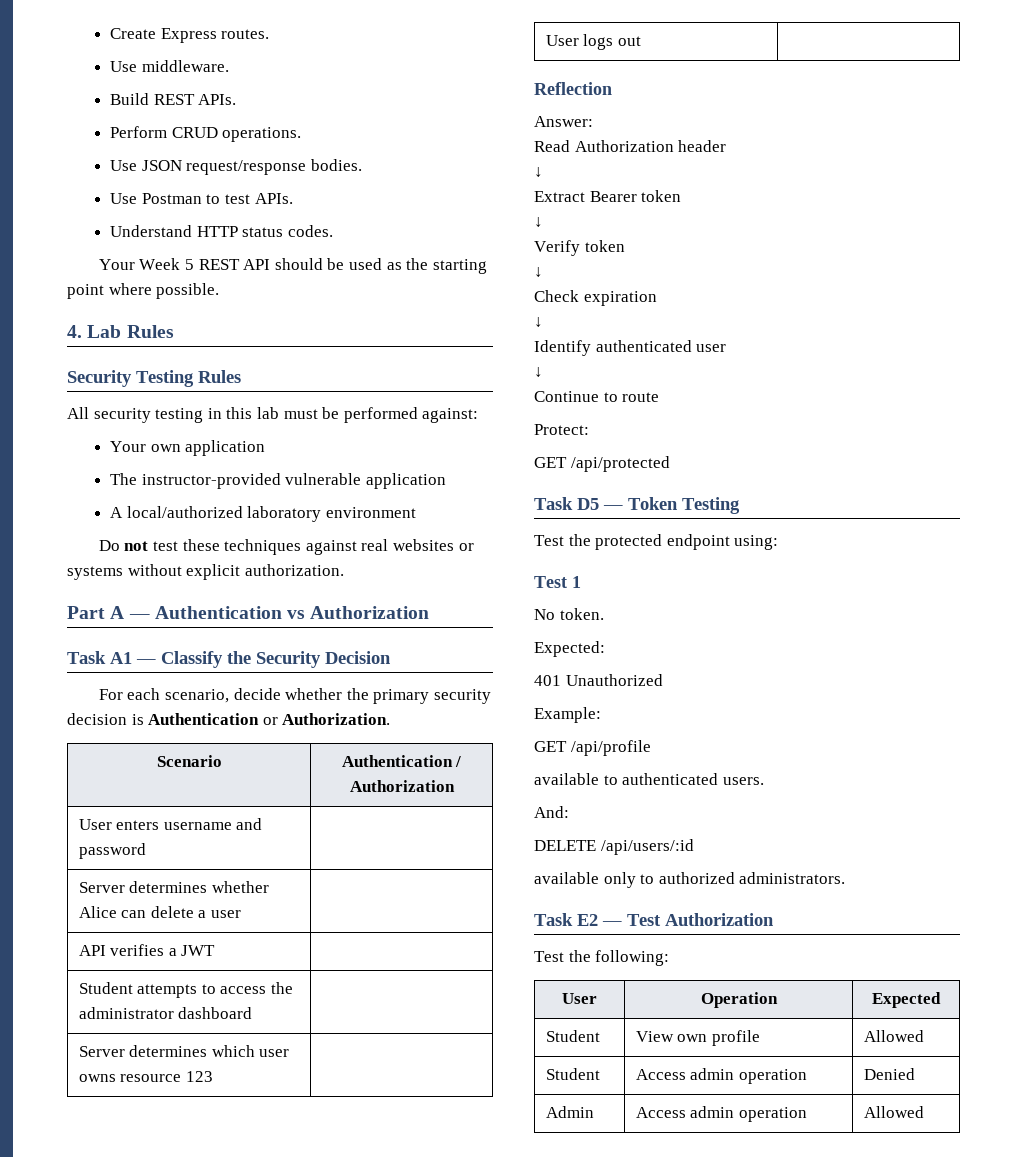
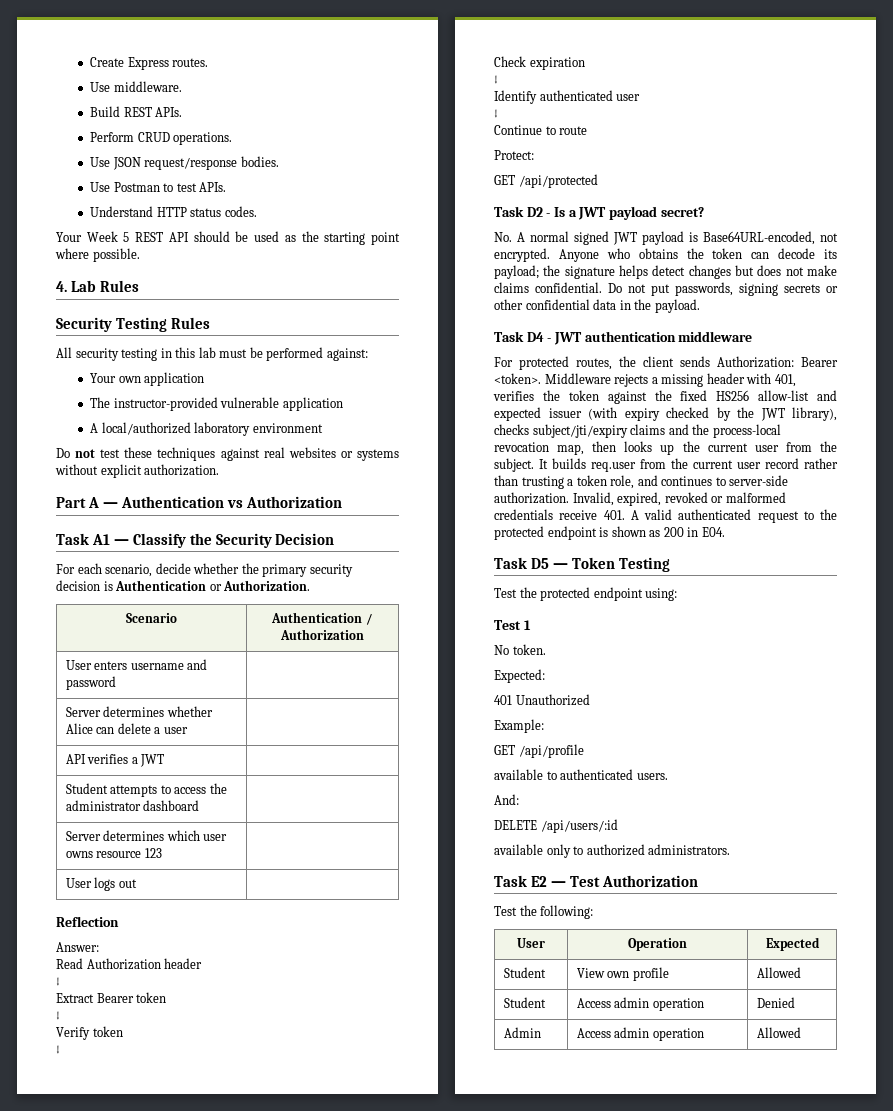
(670, 464) none -> [494,206,704,220] [494,231,838,245] [494,248,837,262] [494,265,837,279] [494,282,838,296] [494,299,700,313] [494,331,753,345] [494,356,838,370] [494,373,796,387] [493,390,837,404] [494,407,837,421] [494,424,781,438] [494,441,837,455] [494,458,838,472] [494,475,789,489] [494,492,786,506] [494,509,837,523] [494,526,725,540] // Task D2 - Is a JWT payload secret? // No. A normal signed JWT payload is Base64URL-encoded, not encrypted. Anyone who obtains the token can decode its payload; the signature helps detect changes but does not make claims confidential. Do not put passwords, signing secrets or other confidential data in the payload. // Task D4 - JWT authentication middleware // For protected routes, the client sends Authorization: Bearer <token>. Middleware rejects a missing header with 401, verifies the token against the fixed HS256 allow-list and expected issuer (with expiry checked by the JWT library), checks subject/jti/expiry claims and the process-local revocation map, then looks up the current user from the subject. It builds req.user from the current user record rather than trusting a token role, and continues to server-side authorization. Invalid, expired, revoked or malformed credentials receive 401. A valid authenticated request to the protected endpoint is shown as 200 in E04.

